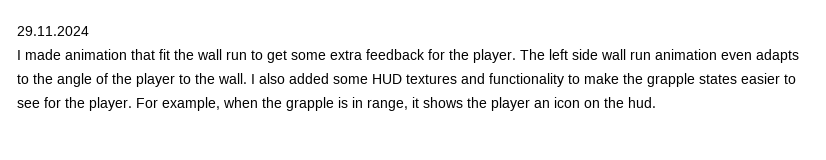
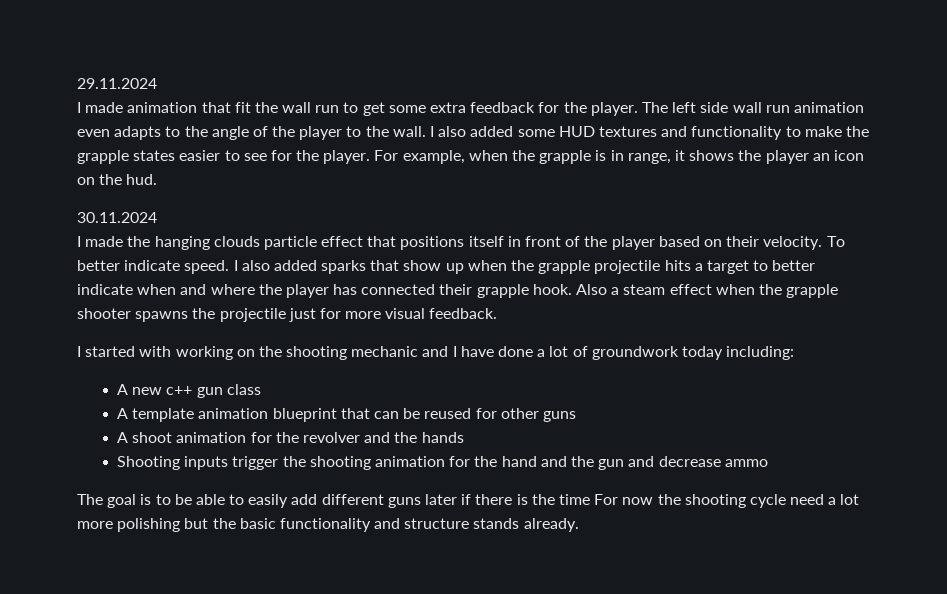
(656, 102) none -> [77,212,157,223] [77,236,845,250] [77,260,816,274] [77,284,839,298] [77,308,498,322] [77,346,795,360] [117,384,261,398] [117,408,576,422] [117,432,464,443] [117,456,768,470] [77,494,860,508] [77,518,579,532] // 30.11.2024 // I made the hanging clouds particle effect that positions itself in front of the player based on their velocity. To better indicate speed. I also added sparks that show up when the grapple projectile hits a target to better indicate when and where the player has connected their grapple hook. Also a steam effect when the grapple shooter spawns the projectile just for more visual feedback. // I started with working on the shooting mechanic and I have done a lot of groundwork today including: // A new c++ gun class // A template animation blueprint that can be reused for other guns // A shoot animation for the revolver and the hands // Shooting inputs trigger the shooting animation for the hand and the gun and decrease ammo // The goal is to be able to easily add different guns later if there is the time For now the shooting cycle need a lot more polishing but the basic functionality and structure stands already.

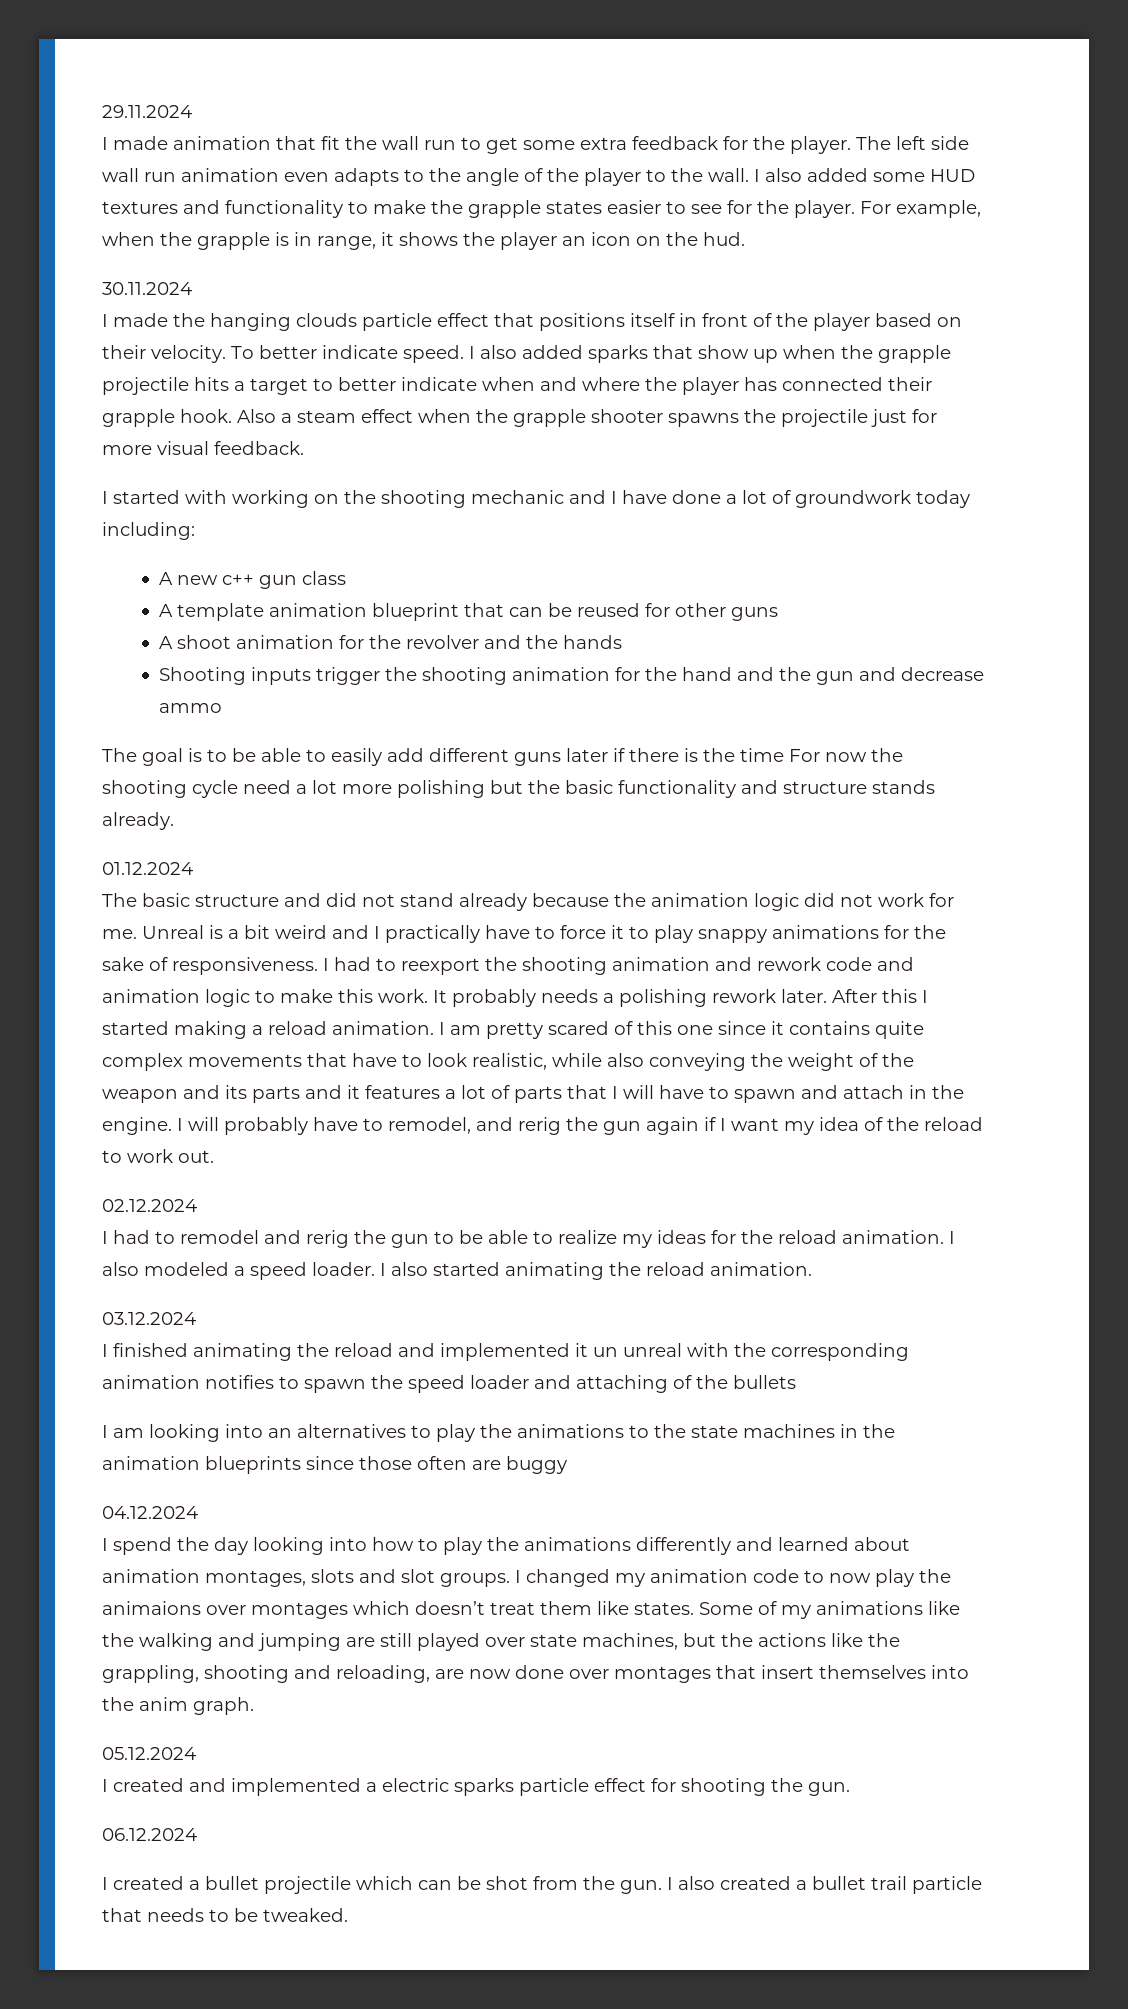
(579, 525) none -> [102,862,193,875] [102,893,954,911] [102,925,946,943] [102,957,914,975] [102,989,928,1007] [102,1021,924,1039] [102,1053,914,1071] [102,1085,964,1103] [102,1117,983,1135] [102,1149,214,1163] [102,1199,197,1212] [102,1230,955,1248] [102,1262,812,1280] [102,1312,196,1325] [102,1343,909,1361] [102,1375,796,1393] [102,1424,895,1442] [102,1456,567,1474] [102,1506,198,1519] [102,1537,910,1555] [102,1569,951,1587] [102,1601,960,1619] [102,1633,900,1651] [102,1665,969,1683] [102,1697,254,1715] [102,1747,196,1760] [102,1778,850,1796] [102,1828,197,1841] [102,1876,982,1894] [102,1908,348,1922] // 01.12.2024 // The basic structure and did not stand already because the animation logic did not work for me. Unreal is a bit weird and I practically have to force it to play snappy animations for the sake of responsiveness. I had to reexport the shooting animation and rework code and animation logic to make this work. It probably needs a polishing rework later. After this I started making a reload animation. I am pretty scared of this one since it contains quite complex movements that have to look realistic, while also conveying the weight of the weapon and its parts and it features a lot of parts that I will have to spawn and attach in the engine. I will probably have to remodel, and rerig the gun again if I want my idea of the reload to work out. // 02.12.2024 // I had to remodel and rerig the gun to be able to realize my ideas for the reload animation. I also modeled a speed loader. I also started animating the reload animation. // 03.12.2024 // I finished animating the reload and implemented it un unreal with the corresponding animation notifies to spawn the speed loader and attaching of the bullets // I am looking into an alternatives to play the animations to the state machines in the animation blueprints since those often are buggy // 04.12.2024 // I spend the day looking into how to play the animations differently and learned about animation montages, slots and slot groups. I changed my animation code to now play the animaions over montages which doesn’t treat them like states. Some of my animations like the walking and jumping are still played over state machines, but the actions like the grappling, shooting and reloading, are now done over montages that insert themselves into the anim graph. // 05.12.2024 // I created and implemented a electric sparks particle effect for shooting the gun. // 06.12.2024 // I created a bullet projectile which can be shot from the gun. I also created a bullet trail particle that needs to be tweaked.

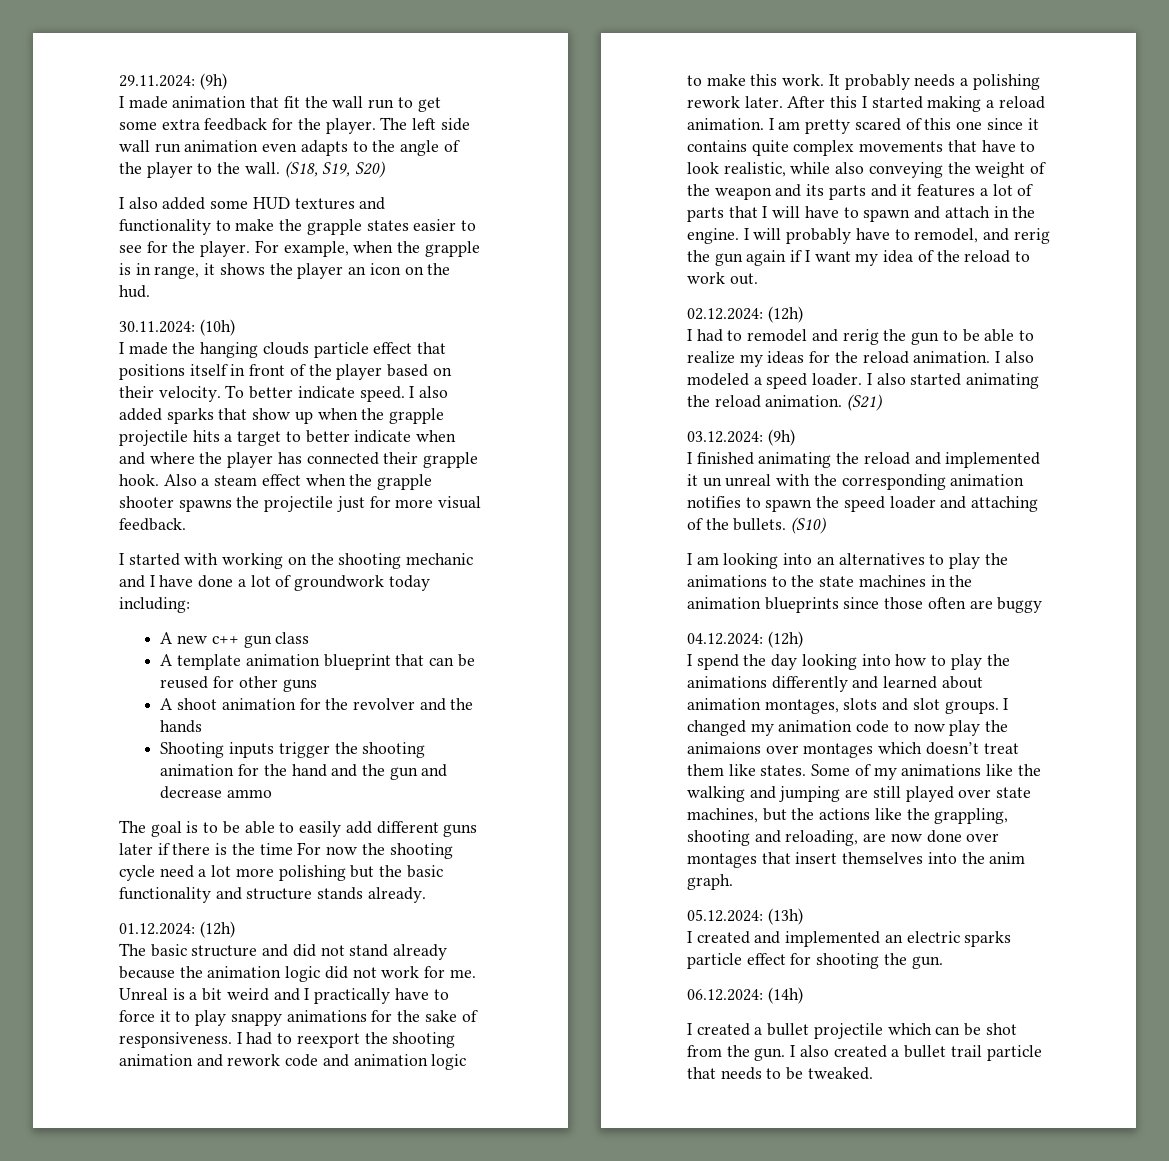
[102,105,192,118] 29.11.2024 -> [119,73,227,90] 29.11.2024: (9h)
(749, 175) none -> [284,161,386,178] (S18, S19, S20) //
[102,282,192,295] 30.11.2024 -> [119,319,235,336] 30.11.2024: (10h)
[102,862,193,875] 01.12.2024 -> [119,921,235,938] 01.12.2024: (12h)
[102,1199,197,1212] 02.12.2024 -> [687,306,803,323] 02.12.2024: (12h)
[102,1312,196,1325] // 03.12.2024 -> [847,394,883,411] [687,429,795,446] (S21) // 03.12.2024: (9h)
[733,1375,796,1389] bullets -> [733,517,827,534] bullets. (S10)
[102,1506,198,1519] 04.12.2024 -> [687,631,803,648] 04.12.2024: (12h)
[102,1747,196,1760] 05.12.2024 -> [687,908,803,925] 05.12.2024: (13h)
[366,1782,377,1792] a -> [884,934,903,943] an
[102,1828,197,1841] 06.12.2024 -> [687,987,803,1004] 06.12.2024: (14h)

